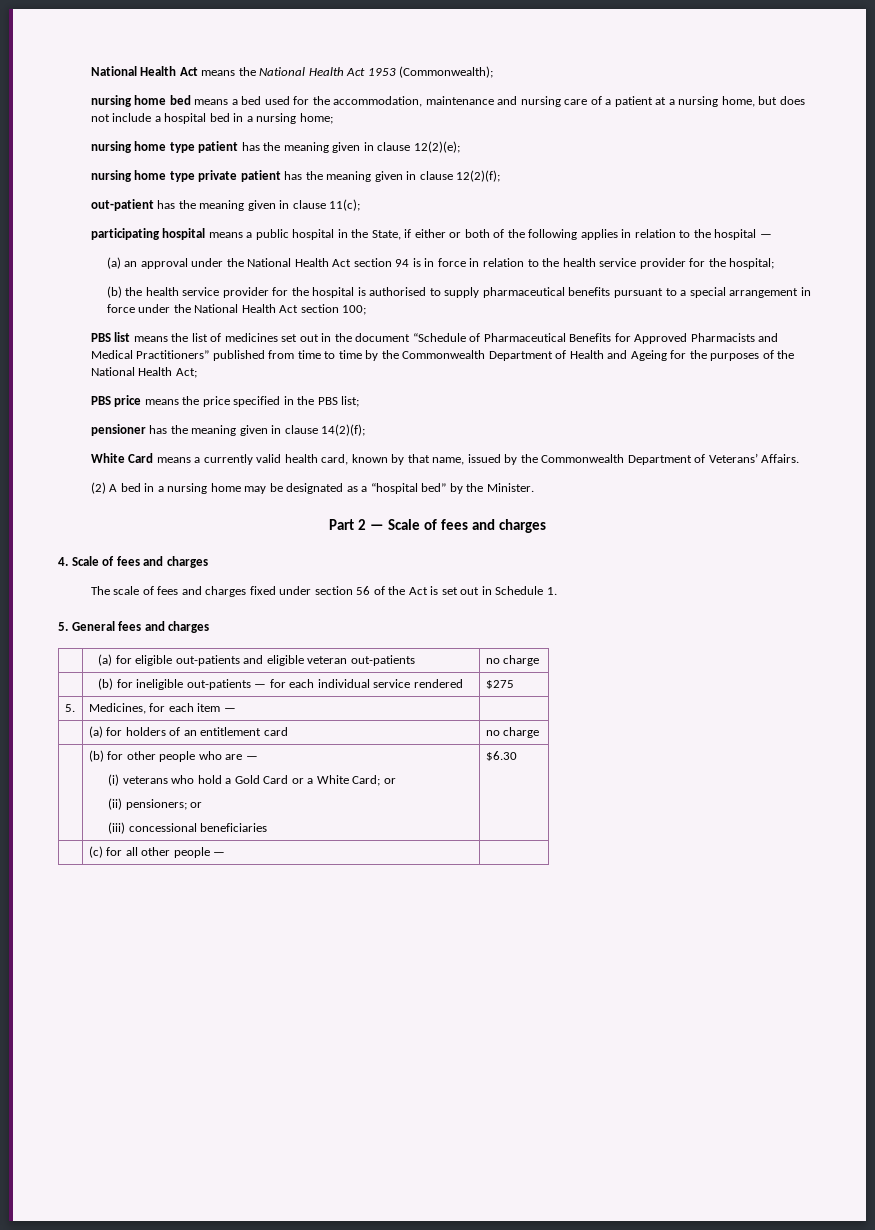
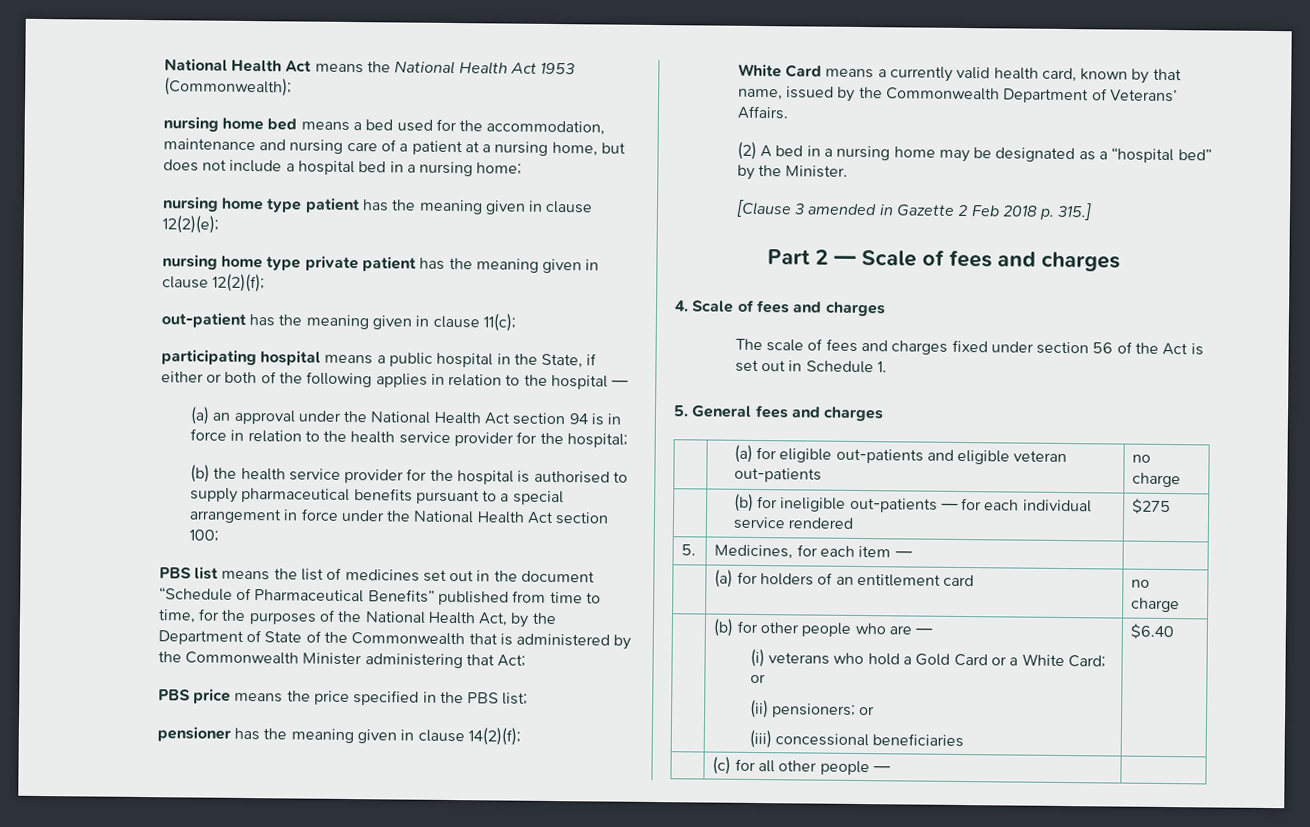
[569,333,779,344] [90,350,667,361] Benefits for Approved Pharmacists and Medical Practitioners” published from time to time by the Commonwealth Department of Health and Ageing -> [367,589,601,606] [157,609,196,624] Benefits” published from time to time,
(173, 371) none -> [478,612,557,628] [157,630,632,650] [157,651,495,669] Act, by the Department of State of the Commonwealth that is administered by the Commonwealth Minister administering that
(534, 487) none -> [735,199,1093,221] // [Clause 3 amended in Gazette 2 Feb 2018 p. 315.]
[485,751,517,761] $6.30 -> [1130,623,1175,640] $6.40

